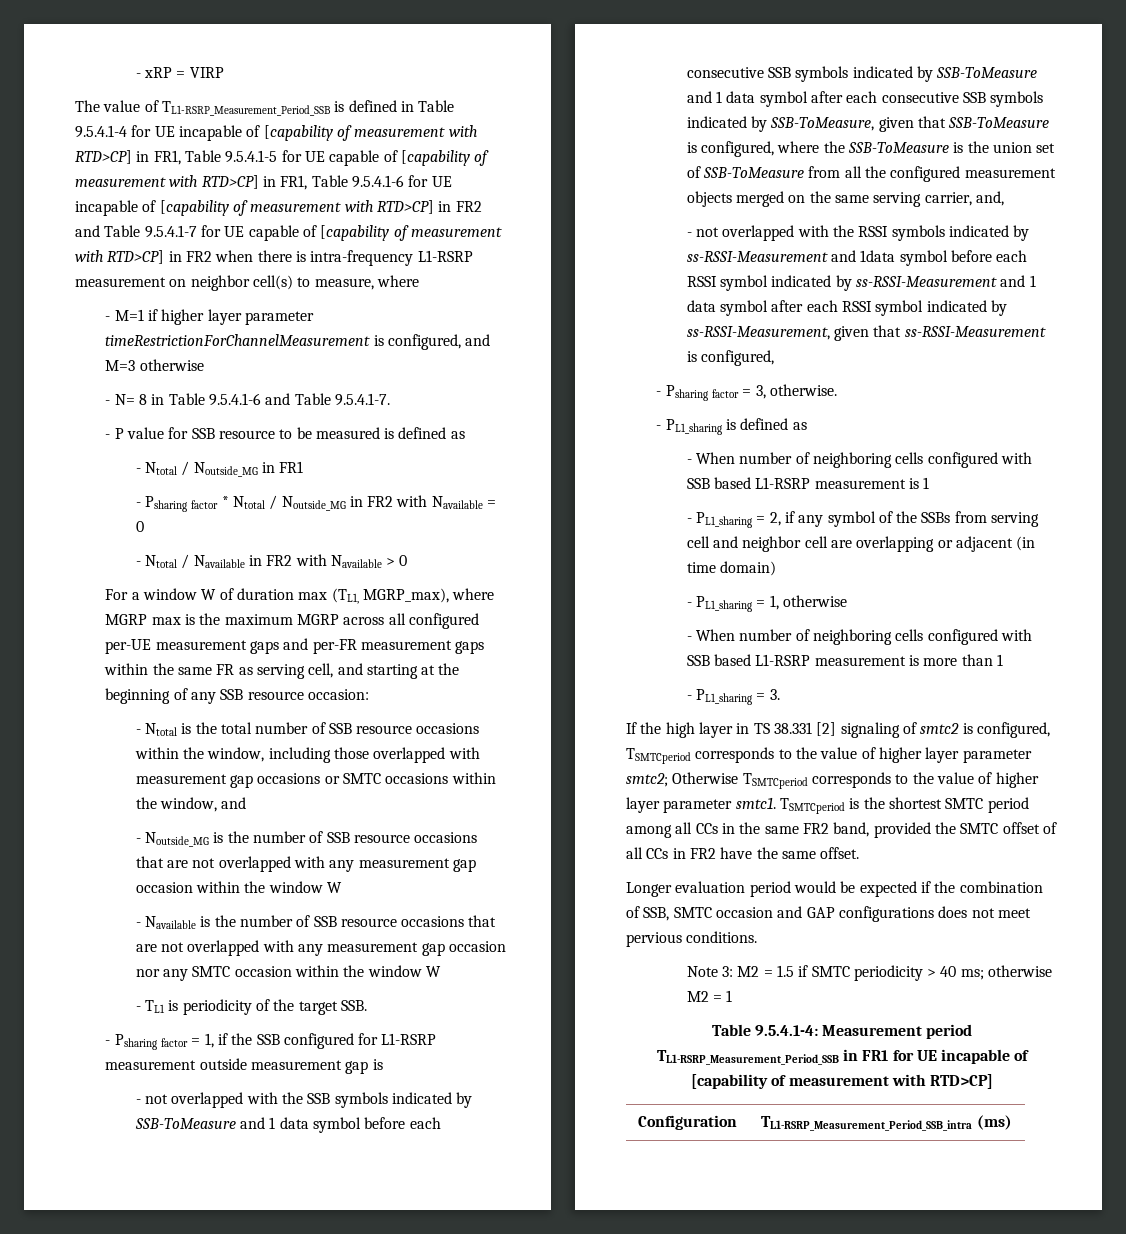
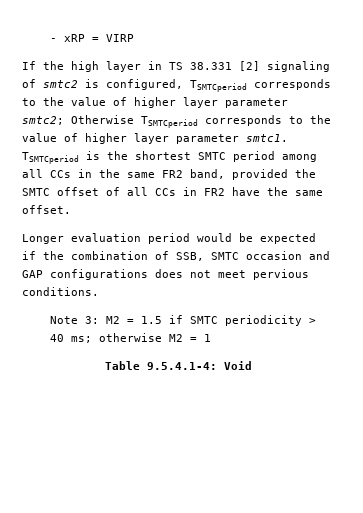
[75,100,455,116] [75,125,477,141] [75,150,490,166] [75,175,452,190] [75,200,482,216] [75,225,502,241] [75,250,473,266] [75,275,419,291] [105,309,314,325] [105,334,491,350] [105,359,204,371] [105,393,390,406] [105,427,465,439] [135,461,304,477] [135,495,497,512] [135,521,144,532] [135,554,408,569] [105,588,495,604] [105,613,479,629] [105,638,485,654] [104,663,460,679] [105,688,369,704] [135,722,480,736] [134,747,480,763] [135,772,496,788] [135,797,247,812] [135,831,478,847] [135,856,476,872] [135,881,342,893] [135,915,497,929] [135,940,506,956] [135,965,441,981] [135,999,367,1015] [105,1033,437,1050] [105,1058,383,1074] [135,1092,473,1108] [134,1117,441,1133] [686,66,1038,82] [686,91,1044,107] [686,116,1050,132] [686,141,1056,157] [686,166,1056,182] [686,191,1004,207] [686,225,1030,241] [686,250,1028,266] [686,275,1036,291] [686,300,1007,316] [686,325,1046,341] [686,350,774,366] [656,384,837,401] [656,418,807,435] [686,452,1032,468] [686,477,930,489] [686,511,1040,528] [686,536,1036,552] [686,561,776,576] [686,595,847,612] [686,629,1032,645] [686,654,1003,666] [686,689,780,705] // The value of TL1-RSRP_Measurement_Period_SSB is defined in Table 9.5.4.1-4 for UE incapable of [capability of measurement with RTD>CP] in FR1, Table 9.5.4.1-5 for UE capable of [capability of measurement with RTD>CP] in FR1, Table 9.5.4.1-6 for UE incapable of [capability of measurement with RTD>CP] in FR2 and Table 9.5.4.1-7 for UE capable of [capability of measurement with RTD>CP] in FR2 when there is intra-frequency L1-RSRP measurement on neighbor cell(s) to measure, where // - M=1 if higher layer parameter timeRestrictionForChannelMeasurement is configured, and M=3 otherwise // - N= 8 in Table 9.5.4.1-6 and Table 9.5.4.1-7. // - P value for SSB resource to be measured is defined as // - Ntotal / Noutside_MG in FR1 // - Psharing factor * Ntotal / Noutside_MG in FR2 with Navailable = 0 // - Ntotal / Navailable in FR2 with Navailable > 0 // For a window W of duration max (TL1, MGRP_max), where MGRP max is the maximum MGRP across all configured per-UE measurement gaps and per-FR measurement gaps within the same FR as serving cell, and starting at the beginning of any SSB resource occasion: // - Ntotal is the total number of SSB resource occasions within the window, including those overlapped with measurement gap occasions or SMTC occasions within the window, and // - Noutside_MG is the number of SSB resource occasions that are not overlapped with any measurement gap occasion within the window W // - Navailable is the number of SSB resource occasions that are not overlapped with any measurement gap occasion nor any SMTC occasion within the window W // - TL1 is periodicity of the target SSB. // - Psharing factor = 1, if the SSB configured for L1-RSRP measurement outside measurement gap is // - not overlapped with the SSB symbols indicated by SSB-ToMeasure and 1 data symbol before each consecutive SSB symbols indicated by SSB-ToMeasure and 1 data symbol after each consecutive SSB symbols indicated by SSB-ToMeasure, given that SSB-ToMeasure is configured, where the SSB-ToMeasure is the union set of SSB-ToMeasure from all the configured measurement objects merged on the same serving carrier, and, // - not overlapped with the RSSI symbols indicated by ss-RSSI-Measurement and 1data symbol before each RSSI symbol indicated by ss-RSSI-Measurement and 1 data symbol after each RSSI symbol indicated by ss-RSSI-Measurement, given that ss-RSSI-Measurement is configured, // - Psharing factor = 3, otherwise. // - PL1_sharing is defined as // - When number of neighboring cells configured with SSB based L1-RSRP measurement is 1 // - PL1_sharing = 2, if any symbol of the SSBs from serving cell and neighbor cell are overlapping or adjacent (in time domain) // - PL1_sharing = 1, otherwise // - When number of neighboring cells configured with SSB based L1-RSRP measurement is more than 1 // - PL1_sharing = 3. -> (134, 38) none
[822,1024,973,1039] [656,1049,1030,1065] [690,1074,994,1089] [638,1115,737,1130] [761,1115,1012,1131] Measurement period TL1-RSRP_Measurement_Period_SSB in FR1 for UE incapable of [capability of measurement with RTD>CP] // Configuration | TL1-RSRP_Measurement_Period_SSB_intra (ms) -> [223,361,252,370] Void

